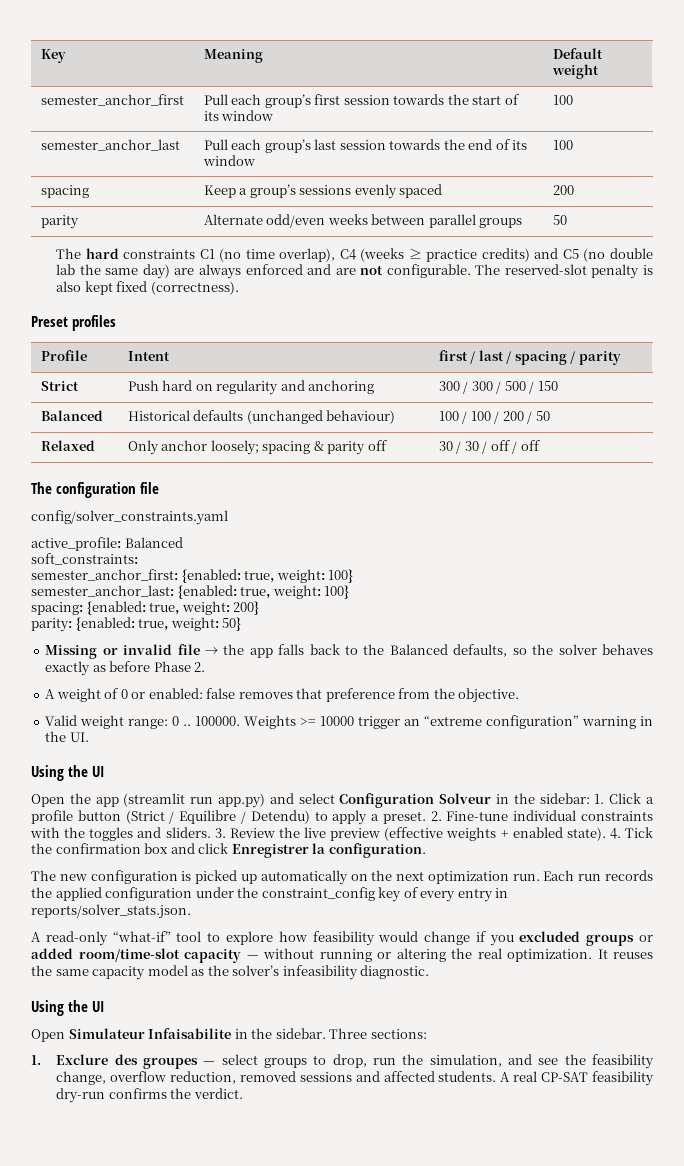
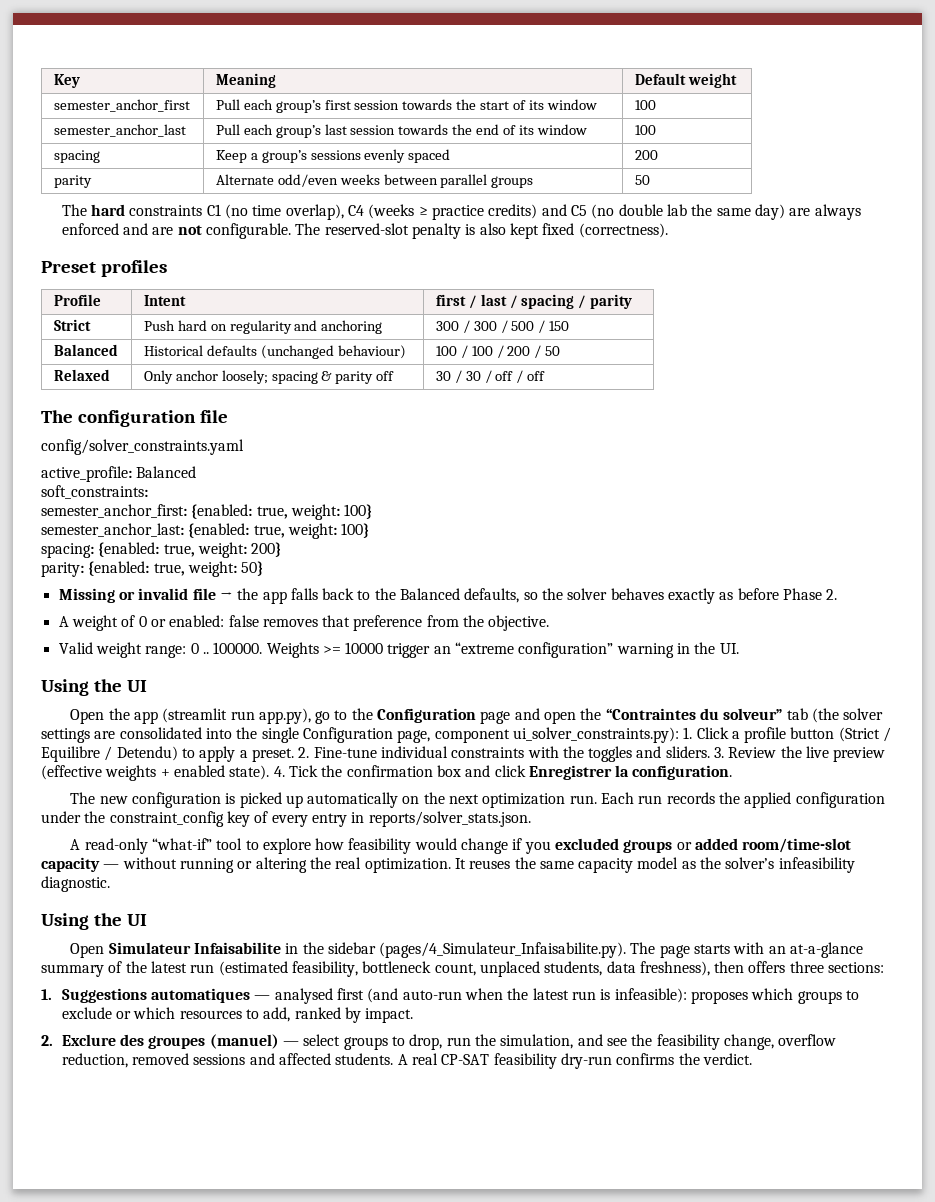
[218,793,590,808] app.py) and select Configuration Solveur in the sidebar: -> [258,708,884,724] [41,727,679,743] app.py), go to the Configuration page and open the “Contraintes du solveur” tab (the solver settings are consolidated into the single Configuration page, component ui_solver_constraints.py):
[275,1028,427,1039] [31,1055,41,1065] sidebar. Three sections: // 1. -> [327,942,864,958] [41,961,885,977] [41,988,859,1004] [61,1007,414,1023] [41,1035,53,1046] sidebar (pages/4_Simulateur_Infaisabilite.py). The page starts with an at-a-glance summary of the latest run (estimated feasibility, bottleneck count, unplaced students, data freshness), then offers three sections: // 1. Suggestions automatiques — analysed first (and auto-run when the latest run is infeasible): proposes which groups to exclude or which resources to add, ranked by impact. // 2.
(198, 1063) none -> [209,1034,279,1049] (manuel)

